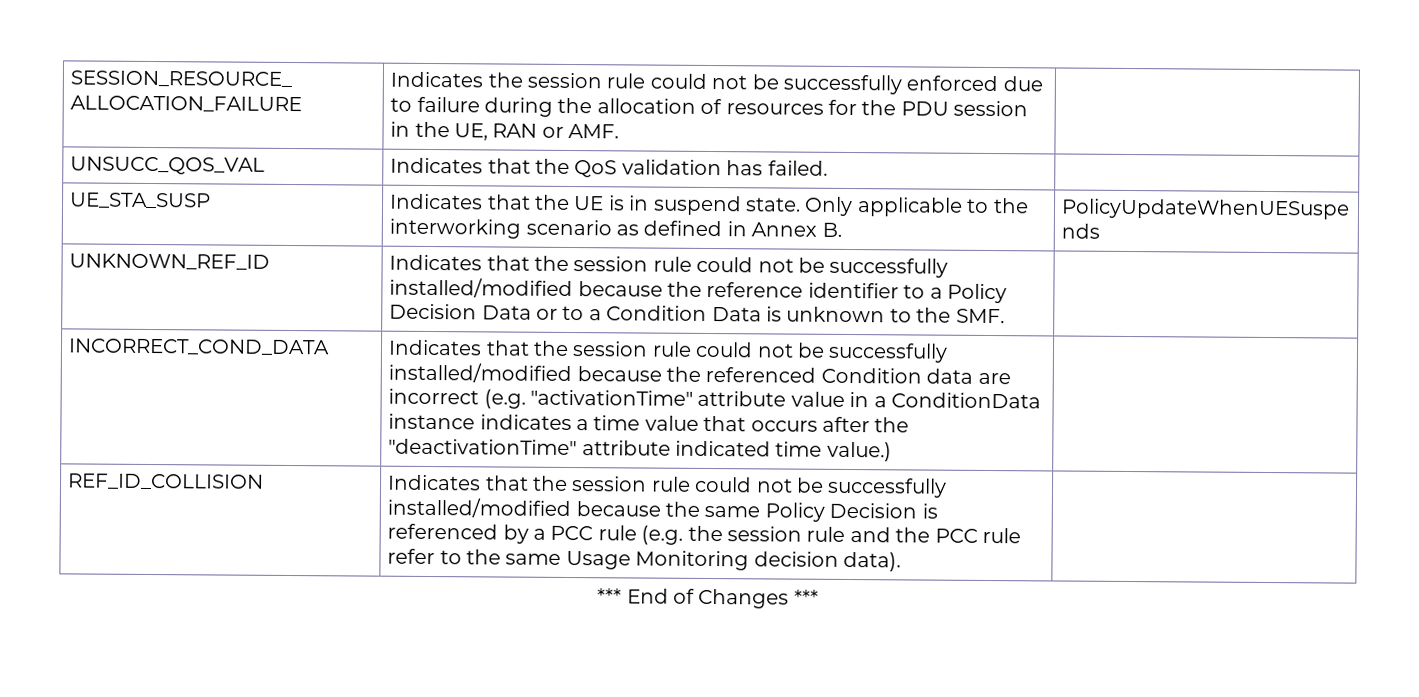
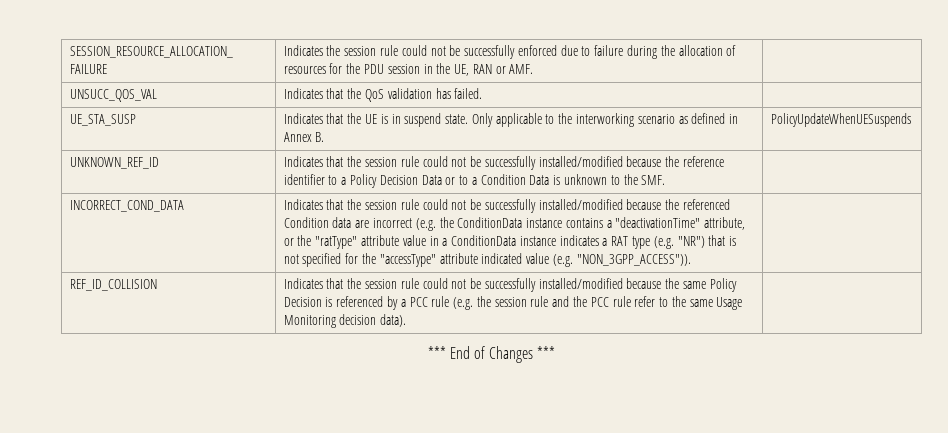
[530,389,694,406] "activationTime" -> [439,217,746,230] [283,235,358,249] the ConditionData instance contains a "deactivationTime" attribute, or the "ratType"
[593,415,910,433] [388,438,892,462] time value that occurs after the "deactivationTime" attribute indicated time value.) -> [611,235,737,249] [283,253,691,267] RAT type (e.g. "NR") that is not specified for the "accessType" attribute indicated value (e.g. "NON_3GPP_ACCESS")).

